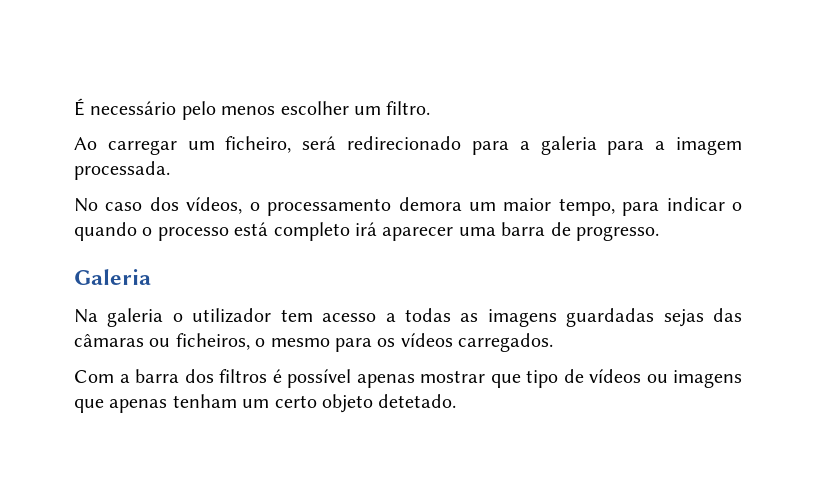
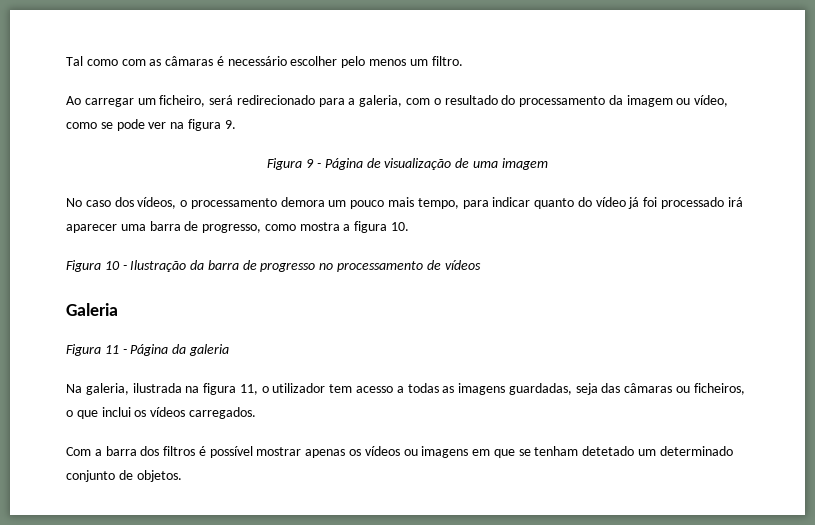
[74,98,177,116] É necessário -> [66,56,338,66] Tal como com as câmaras é necessário escolher
[280,101,349,115] escolher -> (407, 62) none
[540,136,743,155] [74,161,170,180] galeria para a imagem processada. -> [359,95,729,107] [66,119,236,131] [267,158,548,170] galeria, com o resultado do processamento da imagem ou vídeo, como se pode ver na figura 9. // Figura 9 - Página de visualização de uma imagem
[503,198,552,211] maior -> [350,197,415,209] pouco mais
[732,202,742,211] [74,222,350,241] o quando o processo está completo -> [534,197,725,209] quanto do vídeo já foi processado
[575,226,659,241] [74,269,151,285] [74,308,164,327] progresso. // Galeria // Na galeria -> [202,221,410,233] [66,260,481,272] [66,303,118,316] [66,344,229,356] [66,383,258,395] progresso, como mostra a figura 10. // Figura 10 - Ilustração da barra de progresso no processamento de vídeos // Galeria // Figura 11 - Página da galeria // Na galeria, ilustrada na figura 11,
[566,308,704,327] guardadas sejas -> [508,383,598,395] guardadas, seja
[270,338,372,352] mesmo para -> [76,407,131,419] que inclui
[356,369,742,388] [74,394,457,413] apenas mostrar que tipo de vídeos ou imagens que apenas tenham um certo objeto detetado. -> [256,446,733,458] [66,470,182,482] mostrar apenas os vídeos ou imagens em que se tenham detetado um determinado conjunto de objetos.

